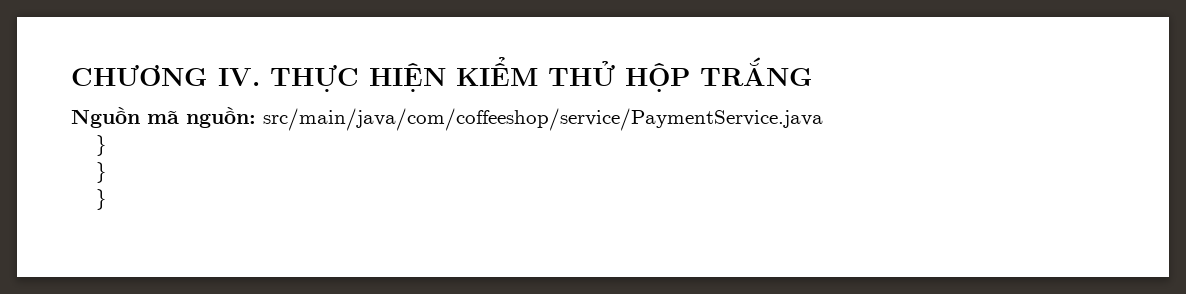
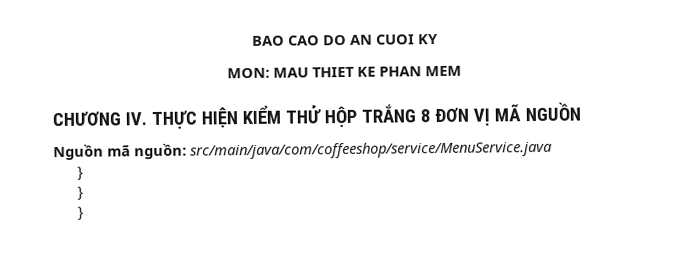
(71, 75) none -> [251,34,439,46] [227,65,462,79] BAO CAO DO AN CUOI KY // MON: MAU THIET KE PHAN MEM //
(813, 71) none -> [419,101,581,126] 8 ĐƠN VỊ MÃ NGUỒN
[263,108,823,131] src/main/java/com/coffeeshop/service/PaymentService.java -> [190,140,552,160] src/main/java/com/coffeeshop/service/MenuService.java

